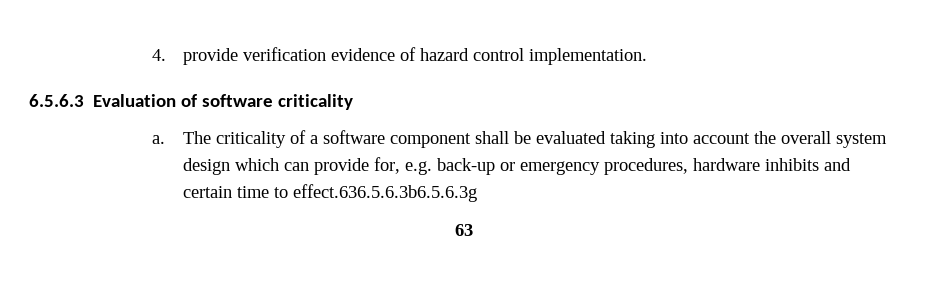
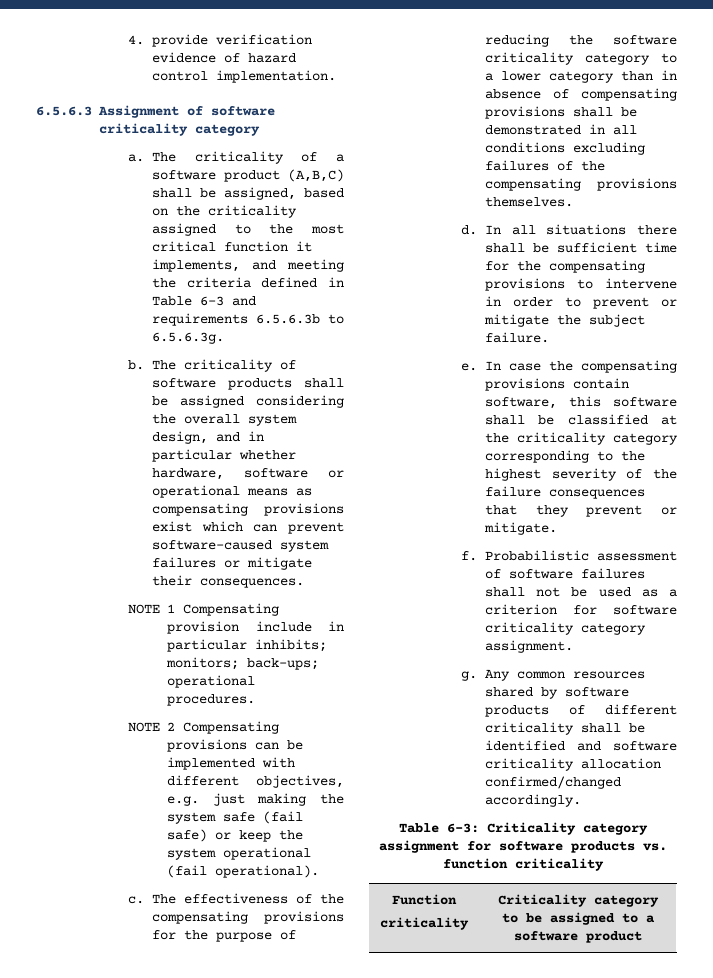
[93,94,177,107] Evaluation -> [98,105,179,118] Assignment
(354, 102) none -> [195,124,260,136] category
[390,131,888,148] [183,157,852,175] [183,184,478,202] [454,224,473,236] component shall be evaluated taking into account the overall system design which can provide for, e.g. back-up or emergency procedures, hardware inhibits and certain time to effect.636.5.6.3b6.5.6.3g // 63 -> [223,169,344,182] [151,187,344,200] [151,205,297,218] [151,223,344,236] [151,241,312,252] [151,259,344,272] [151,277,344,288] [151,296,256,306] [151,313,344,326] [151,332,224,344] [128,359,296,372] [151,378,344,390] [151,395,344,408] [151,414,297,426] [151,431,264,444] [151,449,296,462] [151,468,344,480] [151,485,312,498] [151,503,344,516] [151,521,344,534] [151,540,329,552] [151,557,312,570] [151,575,304,588] [128,603,280,616] [167,621,344,634] [167,639,328,652] [166,657,320,670] [167,675,256,688] [167,694,256,706] [128,721,280,734] [167,739,304,752] [167,757,296,770] [167,775,344,788] [167,793,344,806] [167,811,304,824] [167,829,304,842] [167,847,312,860] [167,865,320,878] [128,893,344,904] [151,911,344,924] [151,930,296,942] [484,34,677,47] [484,52,677,65] [484,70,677,83] [484,88,677,101] [484,106,637,119] [484,124,637,135] [484,142,645,155] [484,160,605,171] [484,178,677,191] [484,197,573,207] [461,224,677,235] [484,242,677,253] [484,260,645,273] [484,278,677,291] [484,296,677,309] [483,314,645,327] [484,332,549,343] [461,360,677,373] [484,378,629,391] [484,396,677,409] [484,414,677,425] [484,432,678,445] [484,450,645,463] [484,468,677,481] [484,486,645,499] [484,505,677,517] [483,522,557,535] [461,550,677,561] [484,568,645,579] [484,587,677,597] [484,604,677,615] [484,622,646,635] [484,640,573,653] [461,669,645,681] [484,687,629,699] [484,704,677,717] [484,722,645,735] [484,740,677,751] [484,758,661,771] [484,776,621,789] [484,794,581,807] [399,822,648,835] [379,840,667,853] [443,858,604,871] [392,894,457,905] [380,917,469,930] [497,894,659,907] [501,912,655,925] [513,931,642,943] product (A,B,C) shall be assigned, based on the criticality assigned to the most critical function it implements, and meeting the criteria defined in Table 6-3 and requirements 6.5.6.3b to 6.5.6.3g. // b. The criticality of software products shall be assigned considering the overall system design, and in particular whether hardware, software or operational means as compensating provisions exist which can prevent software-caused system failures or mitigate their consequences. // NOTE 1 Compensating provision include in particular inhibits; monitors; back-ups; operational procedures. // NOTE 2 Compensating provisions can be implemented with different objectives, e.g. just making the system safe (fail safe) or keep the system operational (fail operational). // c. The effectiveness of the compensating provisions for the purpose of reducing the software criticality category to a lower category than in absence of compensating provisions shall be demonstrated in all conditions excluding failures of the compensating provisions themselves. // d. In all situations there shall be sufficient time for the compensating provisions to intervene in order to prevent or mitigate the subject failure. // e. In case the compensating provisions contain software, this software shall be classified at the criticality category corresponding to the highest severity of the failure consequences that they prevent or mitigate. // f. Probabilistic assessment of software failures shall not be used as a criterion for software criticality category assignment. // g. Any common resources shared by software products of different criticality shall be identified and software criticality allocation confirmed/changed accordingly. // Table 6-3: Criticality category assignment for software products vs. function criticality // Function // criticality | Criticality category to be assigned to a software product

